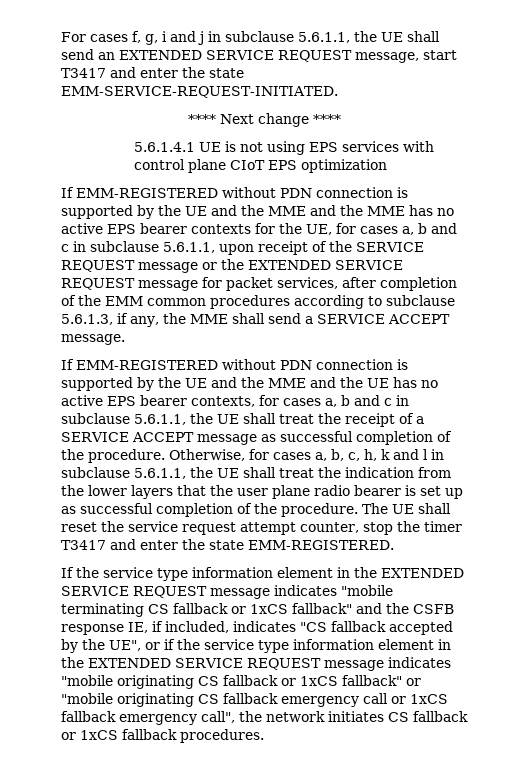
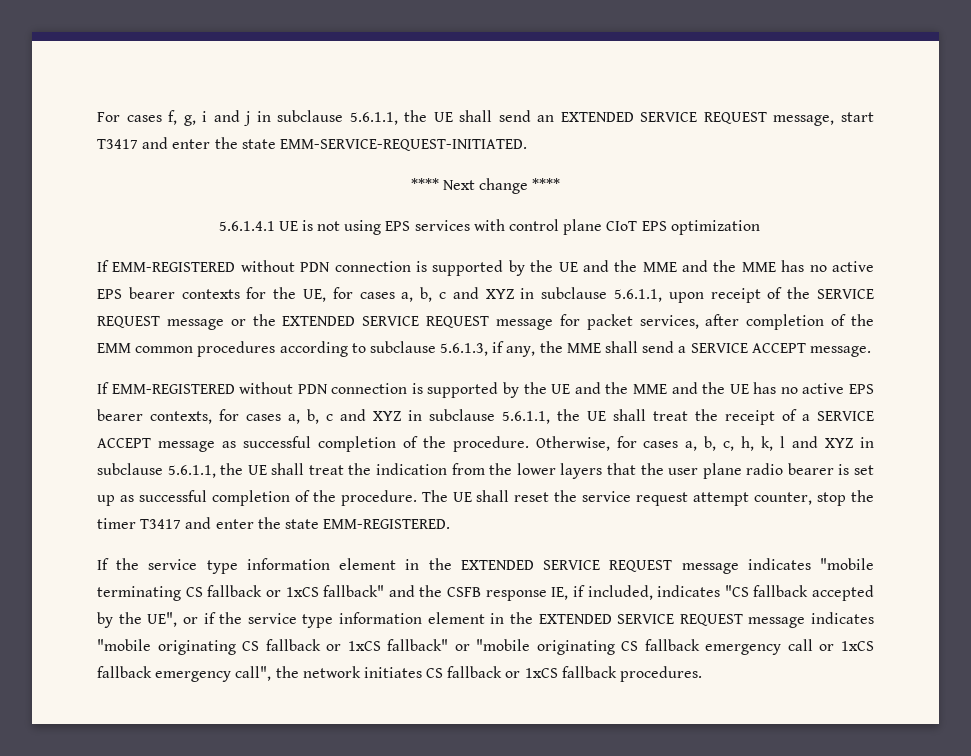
[418,223,457,234] [61,244,69,252] b and c -> [420,287,514,302] b, c and XYZ
[341,395,392,406] b and c -> [307,409,401,424] b, c and XYZ
[381,449,428,460] k and l -> [761,436,854,451] k, l and XYZ

